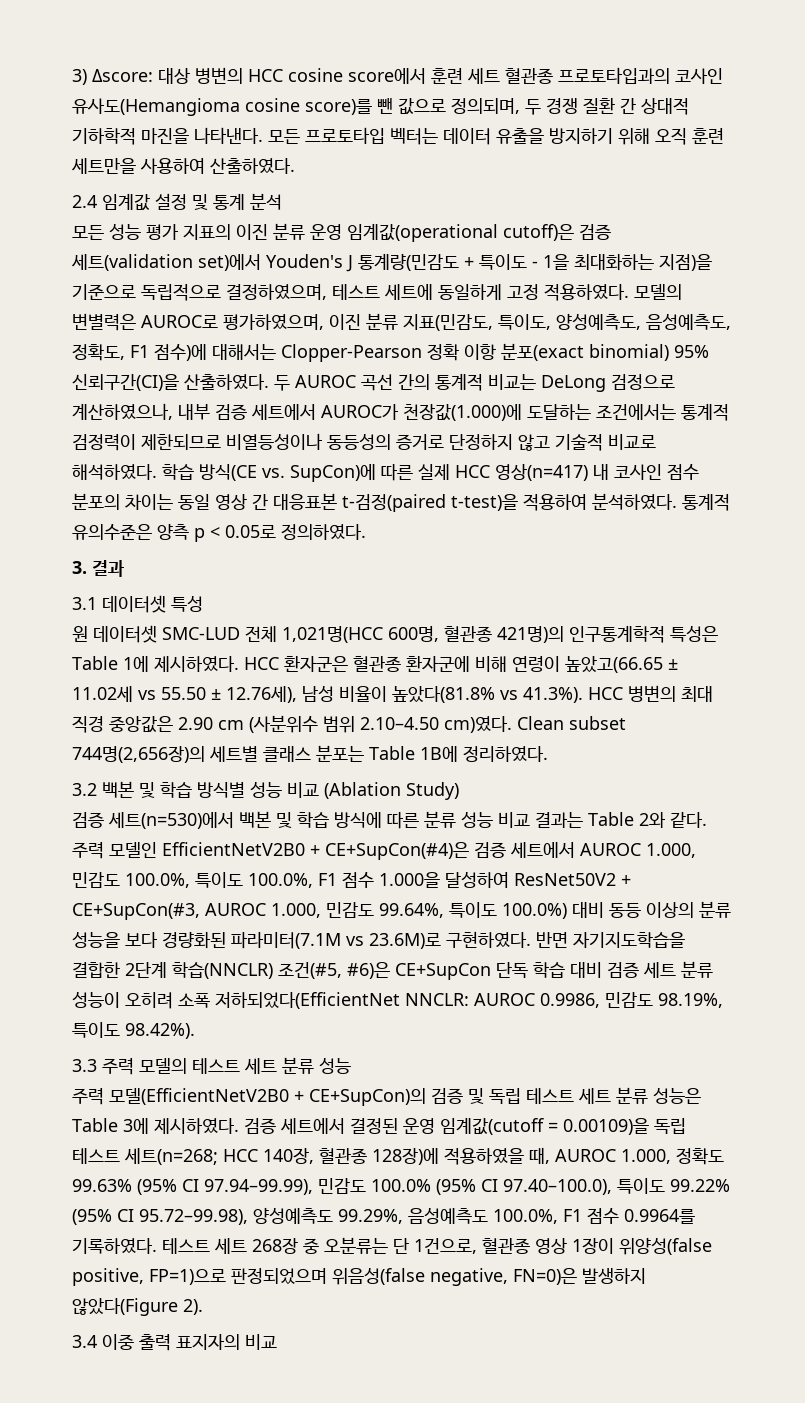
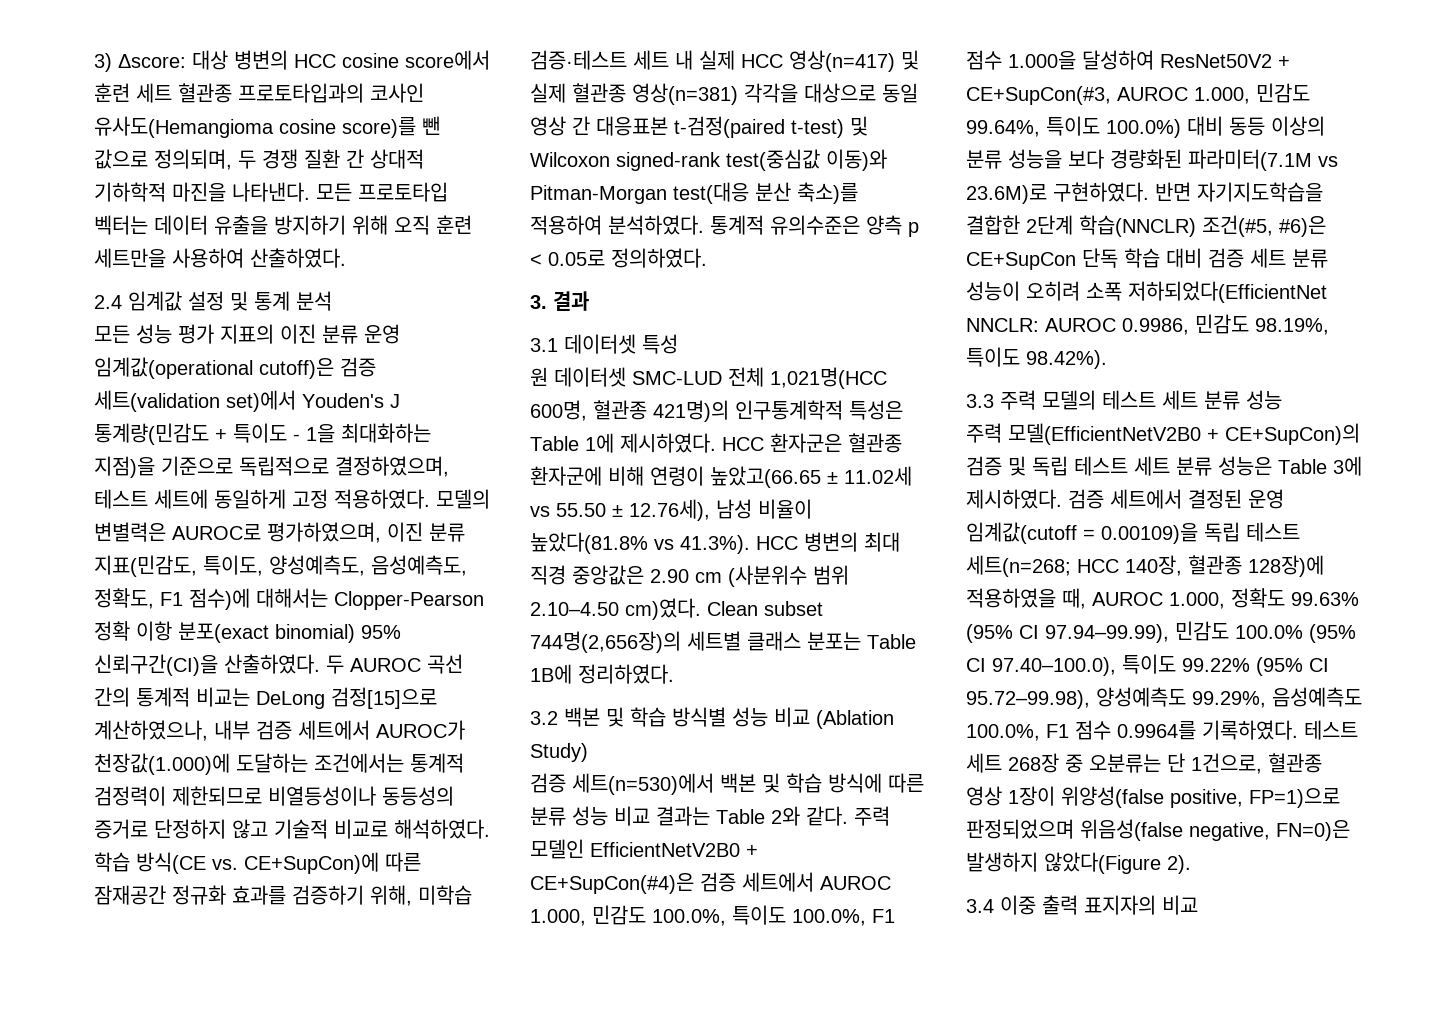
[611,374,675,390] 검정으로 -> [331,687,437,709] 검정[15]으로
[290,464,699,482] [72,493,173,510] SupCon)에 따른 실제 HCC 영상(n=417) 내 코사인 점수 분포의 차이는 -> [244,852,421,874] [94,885,472,906] [530,50,919,72] [530,83,876,105] CE+SupCon)에 따른 잠재공간 정규화 효과를 검증하기 위해, 미학습 검증·테스트 세트 내 실제 HCC 영상(n=417) 및 실제 혈관종 영상(n=381) 각각을 대상으로
[451,494,518,511] t-test)을 -> [791,116,868,138] [530,149,887,171] [530,182,858,204] t-test) 및 Wilcoxon signed-rank test(중심값 이동)와 Pitman-Morgan test(대응 분산 축소)를

